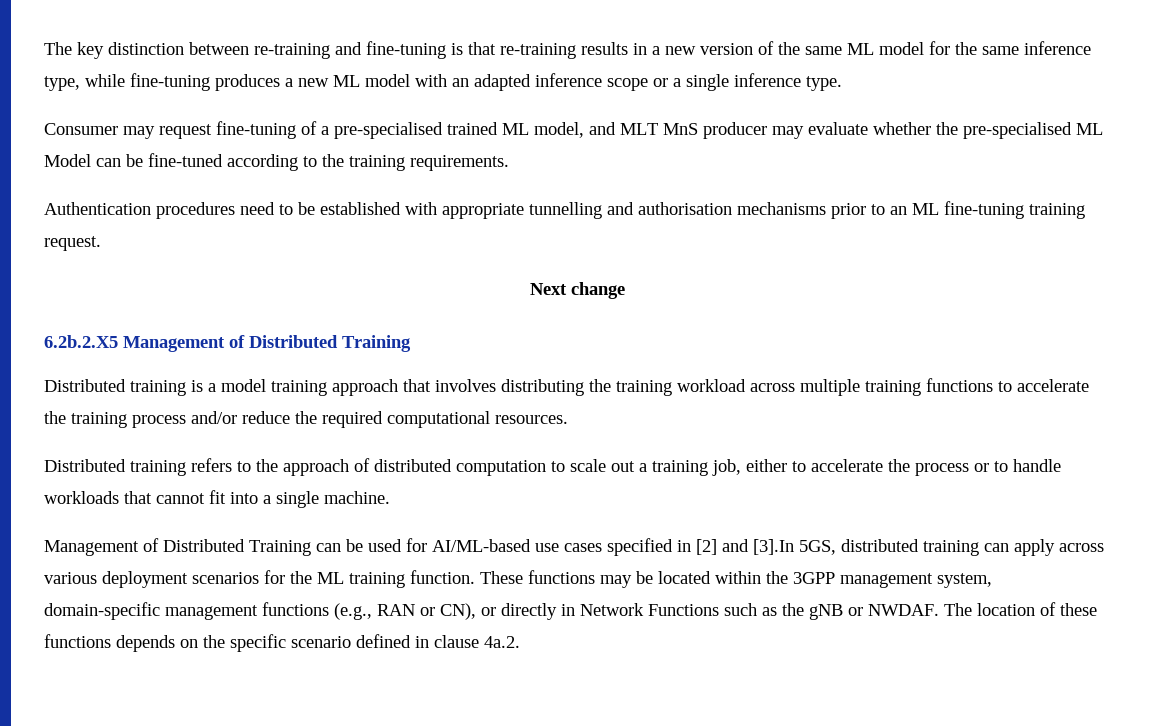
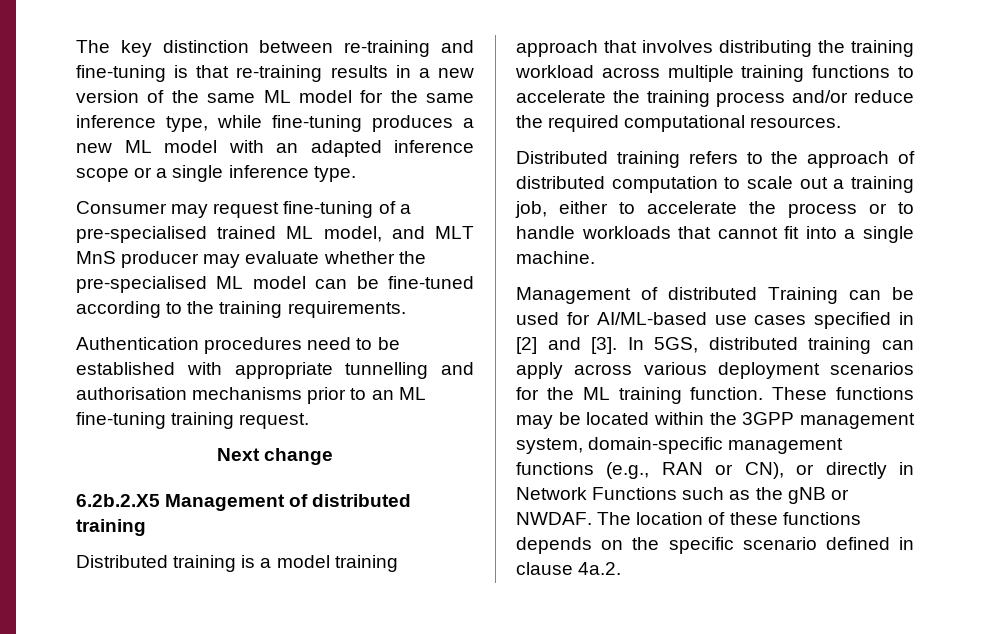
[44,154,91,167] Model -> [252,276,306,289] model
[249,335,411,352] Distributed Training -> [312,494,412,507] [76,519,146,536] distributed training
[163,539,245,552] Distributed -> [668,287,757,300] distributed
[753,539,794,555] [3].In -> [591,337,644,354] [3]. In

